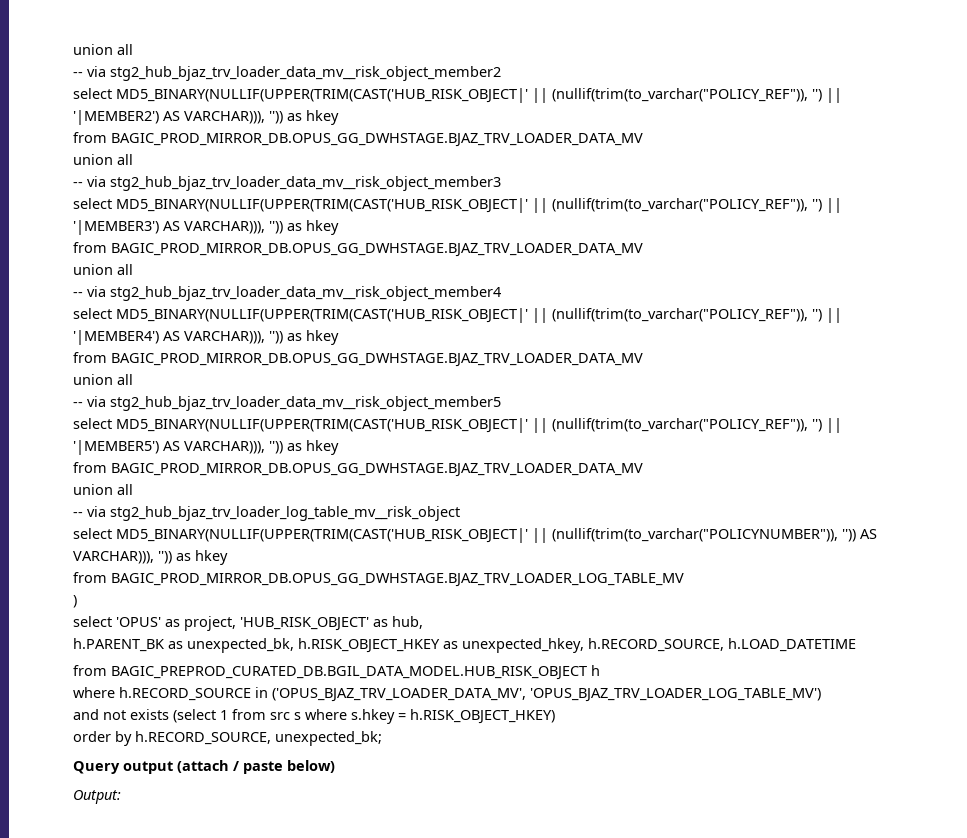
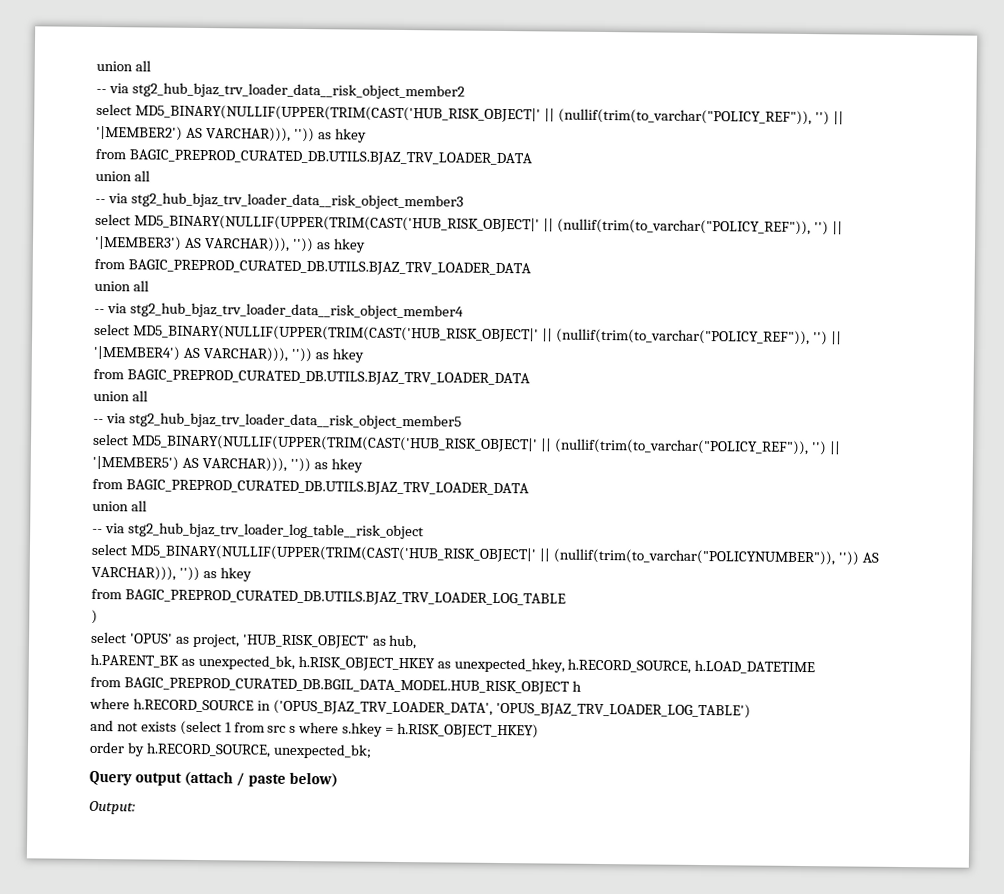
[73,44,133,55] [73,66,501,81] union all // -- via stg2_hub_bjaz_trv_loader_data_mv__risk_object_member2 -> [96,60,151,72] [96,82,465,100] union all // -- via stg2_hub_bjaz_trv_loader_data__risk_object_member2
[111,133,643,147] [73,154,133,165] [73,176,501,191] BAGIC_PROD_MIRROR_DB.OPUS_GG_DWHSTAGE.BJAZ_TRV_LOADER_DATA_MV // union all // -- via stg2_hub_bjaz_trv_loader_data_mv__risk_object_member3 -> [128,149,532,167] [95,170,150,182] [95,192,464,210] BAGIC_PREPROD_CURATED_DB.UTILS.BJAZ_TRV_LOADER_DATA // union all // -- via stg2_hub_bjaz_trv_loader_data__risk_object_member3
[111,243,643,257] [73,264,133,275] [73,286,501,301] BAGIC_PROD_MIRROR_DB.OPUS_GG_DWHSTAGE.BJAZ_TRV_LOADER_DATA_MV // union all // -- via stg2_hub_bjaz_trv_loader_data_mv__risk_object_member4 -> [127,259,531,277] [94,280,149,292] [94,302,464,320] BAGIC_PREPROD_CURATED_DB.UTILS.BJAZ_TRV_LOADER_DATA // union all // -- via stg2_hub_bjaz_trv_loader_data__risk_object_member4
[111,353,643,367] [73,374,133,385] [73,396,501,411] BAGIC_PROD_MIRROR_DB.OPUS_GG_DWHSTAGE.BJAZ_TRV_LOADER_DATA_MV // union all // -- via stg2_hub_bjaz_trv_loader_data_mv__risk_object_member5 -> [126,369,530,387] [93,390,148,402] [93,412,462,430] BAGIC_PREPROD_CURATED_DB.UTILS.BJAZ_TRV_LOADER_DATA // union all // -- via stg2_hub_bjaz_trv_loader_data__risk_object_member5
[111,463,643,477] [73,484,133,495] [73,506,460,521] BAGIC_PROD_MIRROR_DB.OPUS_GG_DWHSTAGE.BJAZ_TRV_LOADER_DATA_MV // union all // -- via stg2_hub_bjaz_trv_loader_log_table_mv__risk_object -> [125,479,529,497] [92,500,147,512] [92,522,424,540] BAGIC_PREPROD_CURATED_DB.UTILS.BJAZ_TRV_LOADER_DATA // union all // -- via stg2_hub_bjaz_trv_loader_log_table__risk_object
[111,573,684,587] BAGIC_PROD_MIRROR_DB.OPUS_GG_DWHSTAGE.BJAZ_TRV_LOADER_LOG_TABLE_MV -> [124,589,566,607] BAGIC_PREPROD_CURATED_DB.UTILS.BJAZ_TRV_LOADER_LOG_TABLE
[272,688,821,702] ('OPUS_BJAZ_TRV_LOADER_DATA_MV', 'OPUS_BJAZ_TRV_LOADER_LOG_TABLE_MV') -> [272,699,751,719] ('OPUS_BJAZ_TRV_LOADER_DATA', 'OPUS_BJAZ_TRV_LOADER_LOG_TABLE')

